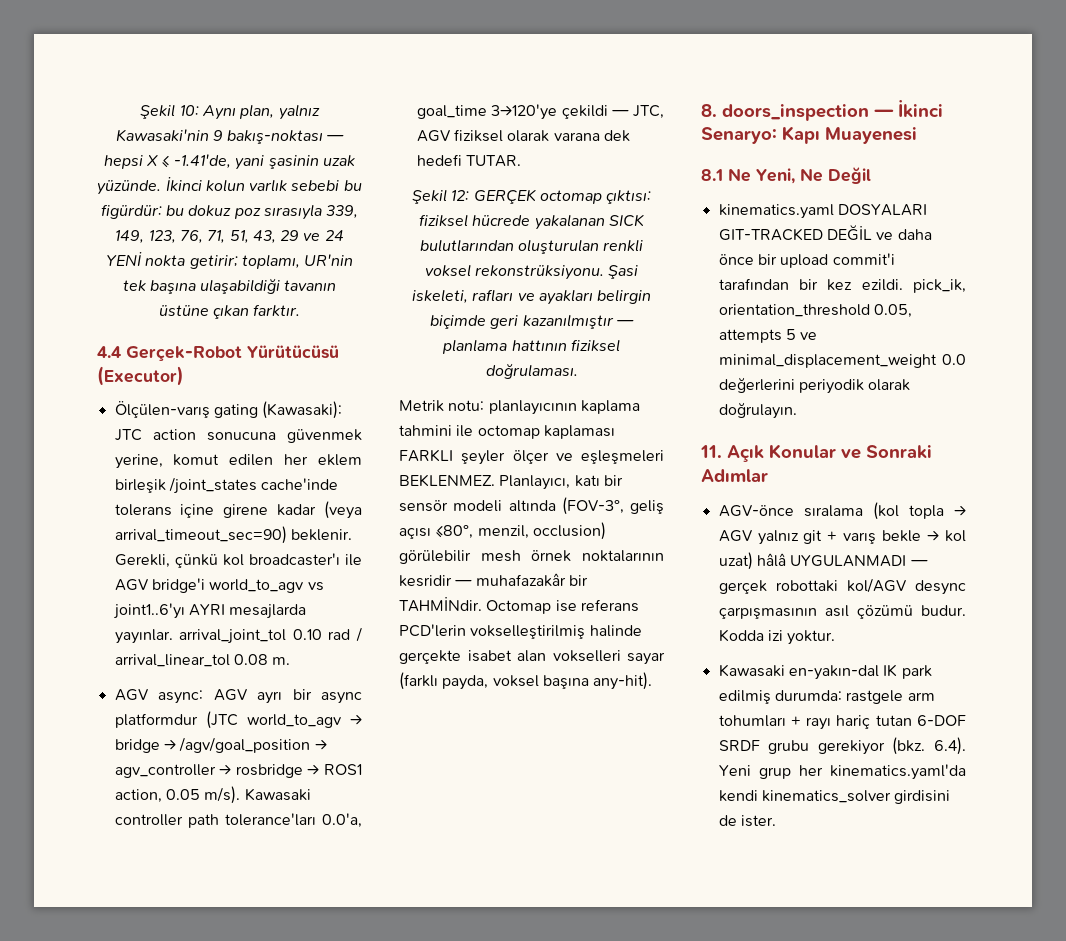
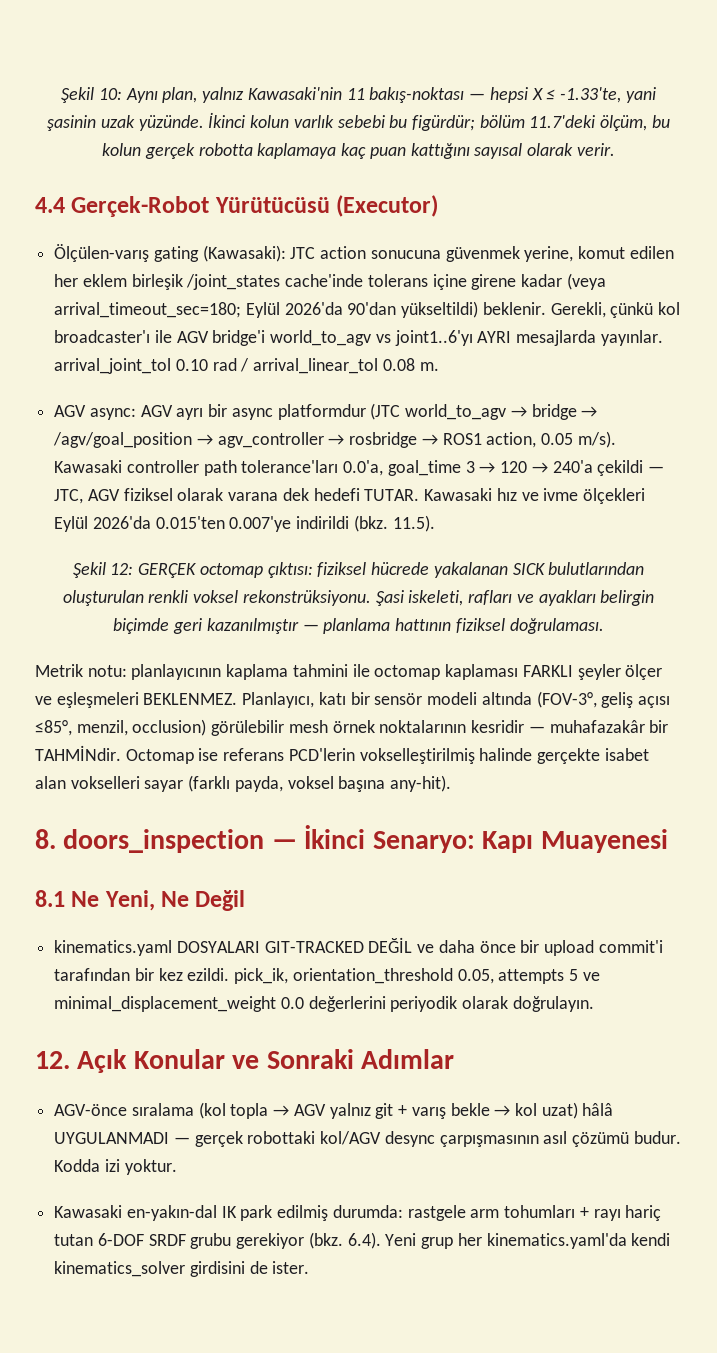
[212,130,223,141] 9 -> [346,88,365,100] 11
[174,154,231,168] -1.41'de, -> [559,87,621,103] -1.33'te,
[100,204,359,220] [115,230,344,243] [105,252,354,269] [122,278,337,294] [158,304,301,319] figürdür: bu dokuz poz sırasıyla 339, 149, 123, 76, 71, 51, 43, 29 ve 24 YENİ nokta getirir; toplamı, UR'nin tek başına ulaşabildiği tavanın üstüne çıkan farktır. -> [411,115,670,131] [102,143,615,159] figürdür; bölüm 11.7'deki ölçüm, bu kolun gerçek robotta kaplamaya kaç puan kattığını sayısal olarak verir.
[114,526,287,544] arrival_timeout_sec=90) -> [54,301,479,318] arrival_timeout_sec=180; Eylül 2026'da 90'dan yükseltildi)
[491,104,558,120] 3→120'ye -> [465,460,593,473] 3 → 120 → 240'a
(521, 161) none -> [424,488,645,504] [54,515,435,532] Kawasaki hız ve ivme ölçekleri Eylül 2026'da 0.015'ten 0.007'ye indirildi (bkz. 11.5).
[435,525,474,539] ≤80°, -> [35,720,72,736] ≤85°,
[700,445,722,458] 11. -> [35,1051,70,1069] 12.

